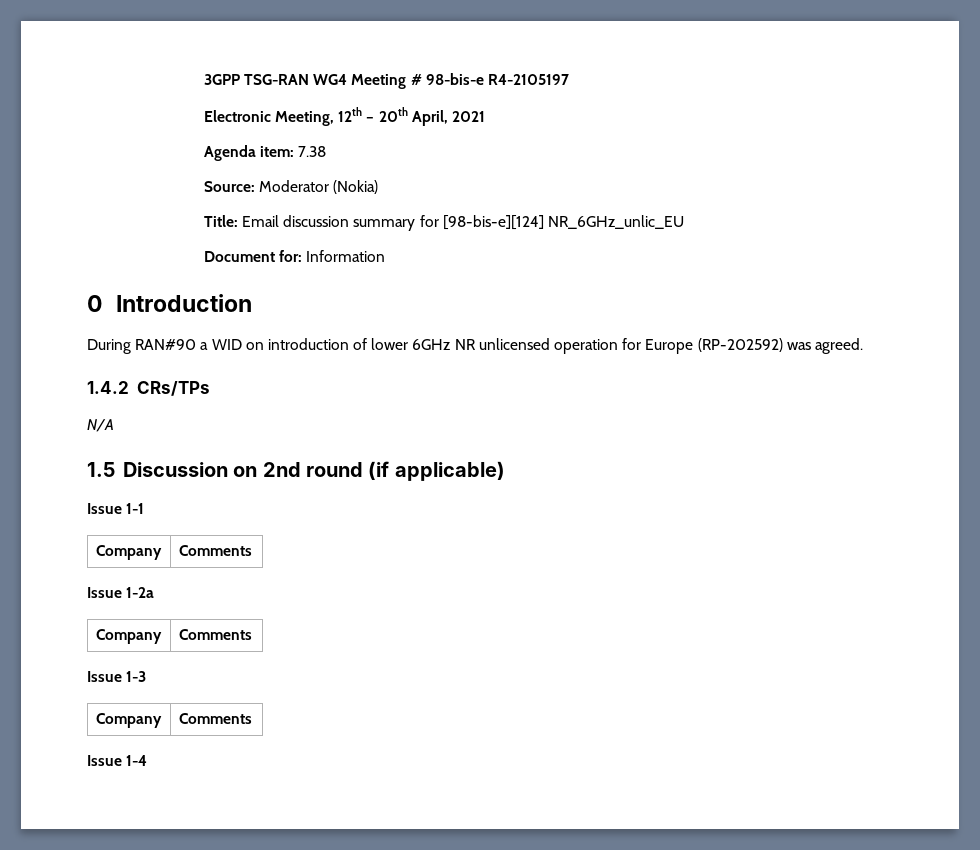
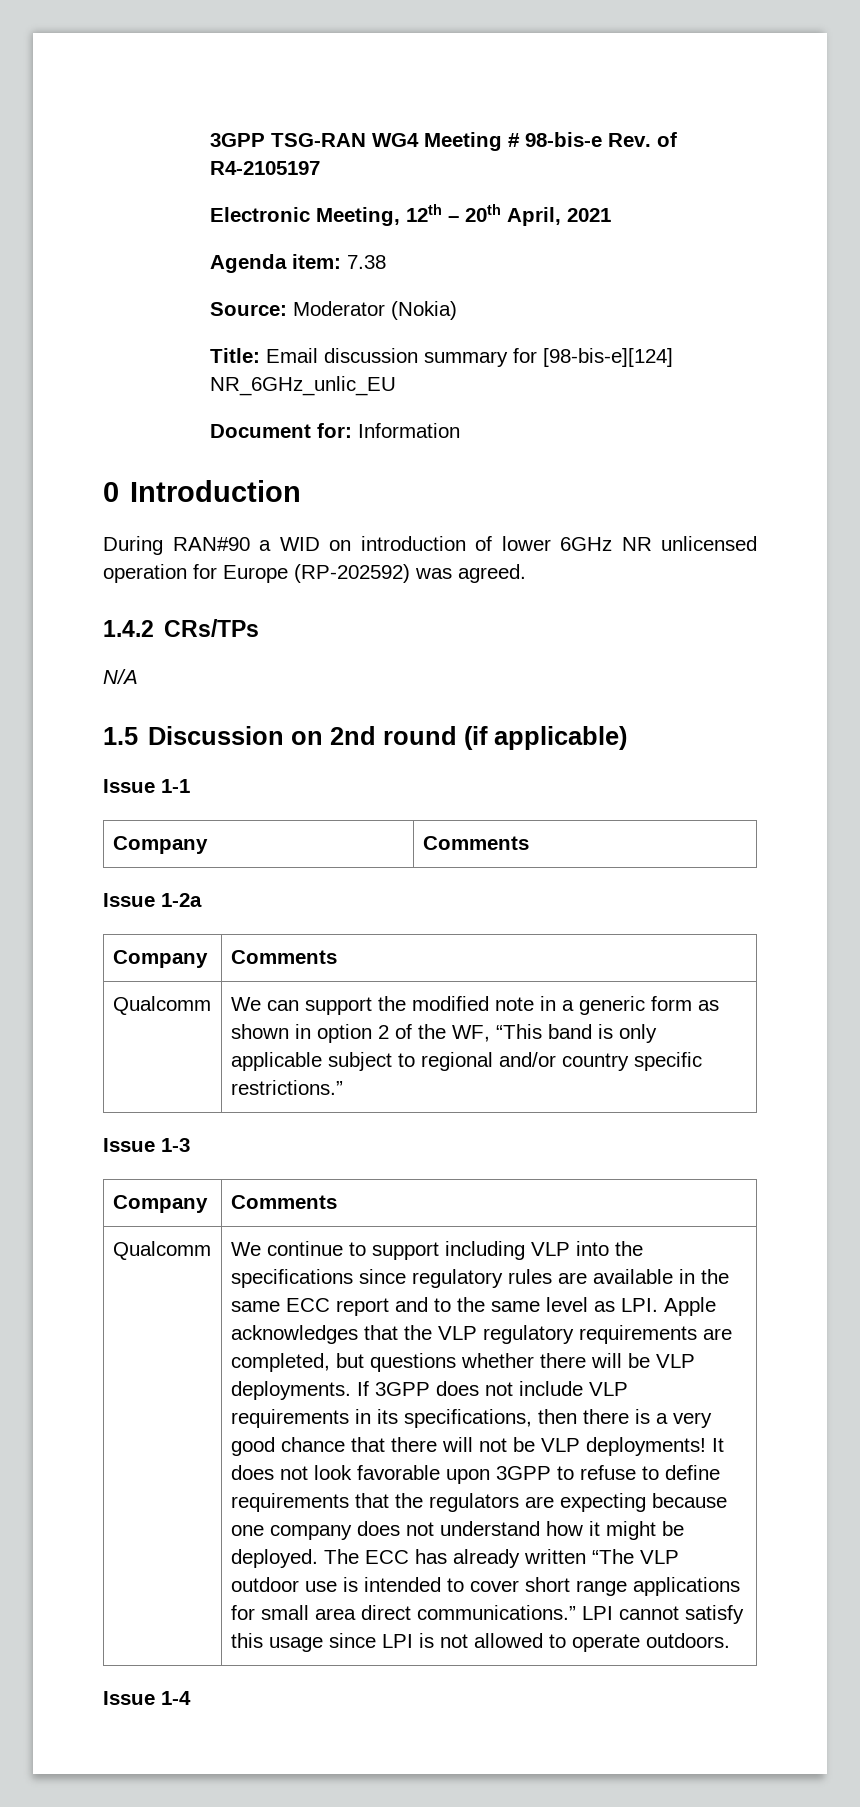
(484, 79) none -> [608,132,678,147] Rev. of
[87,671,147,682] [95,713,162,728] [178,713,252,724] // Issue 1-3 // Company | Comments -> [112,996,211,1015] [230,996,719,1015] [230,1024,657,1043] [230,1052,702,1071] [230,1080,343,1095] [103,1138,190,1152] [112,1195,208,1213] [230,1195,337,1209] [112,1241,211,1260] [230,1241,643,1260] [230,1269,729,1288] [230,1297,716,1316] [230,1325,732,1344] [230,1353,695,1372] [230,1381,628,1400] [230,1409,712,1428] [230,1437,724,1456] [230,1465,720,1484] [230,1493,727,1512] [230,1521,684,1540] [230,1549,679,1568] [230,1577,740,1596] [230,1605,744,1624] [230,1633,730,1652] // Qualcomm | We can support the modified note in a generic form as shown in option 2 of the WF, “This band is only applicable subject to regional and/or country specific restrictions.” // Issue 1-3 // Company | Comments // Qualcomm | We continue to support including VLP into the specifications since regulatory rules are available in the same ECC report and to the same level as LPI. Apple acknowledges that the VLP regulatory requirements are completed, but questions whether there will be VLP deployments. If 3GPP does not include VLP requirements in its specifications, then there is a very good chance that there will not be VLP deployments! It does not look favorable upon 3GPP to refuse to define requirements that the regulators are expecting because one company does not understand how it might be deployed. The ECC has already written “The VLP outdoor use is intended to cover short range applications for small area direct communications.” LPI cannot satisfy this usage since LPI is not allowed to operate outdoors.

